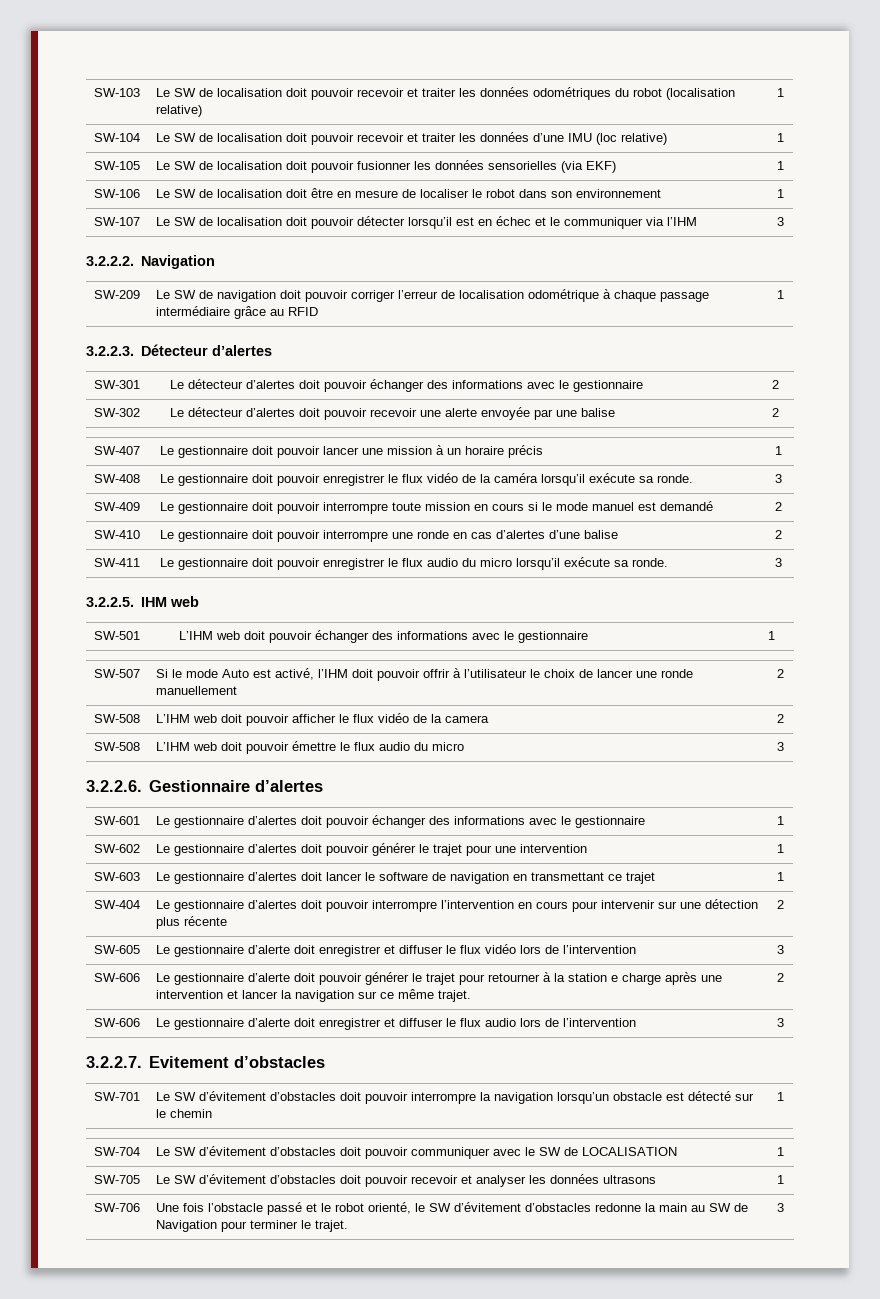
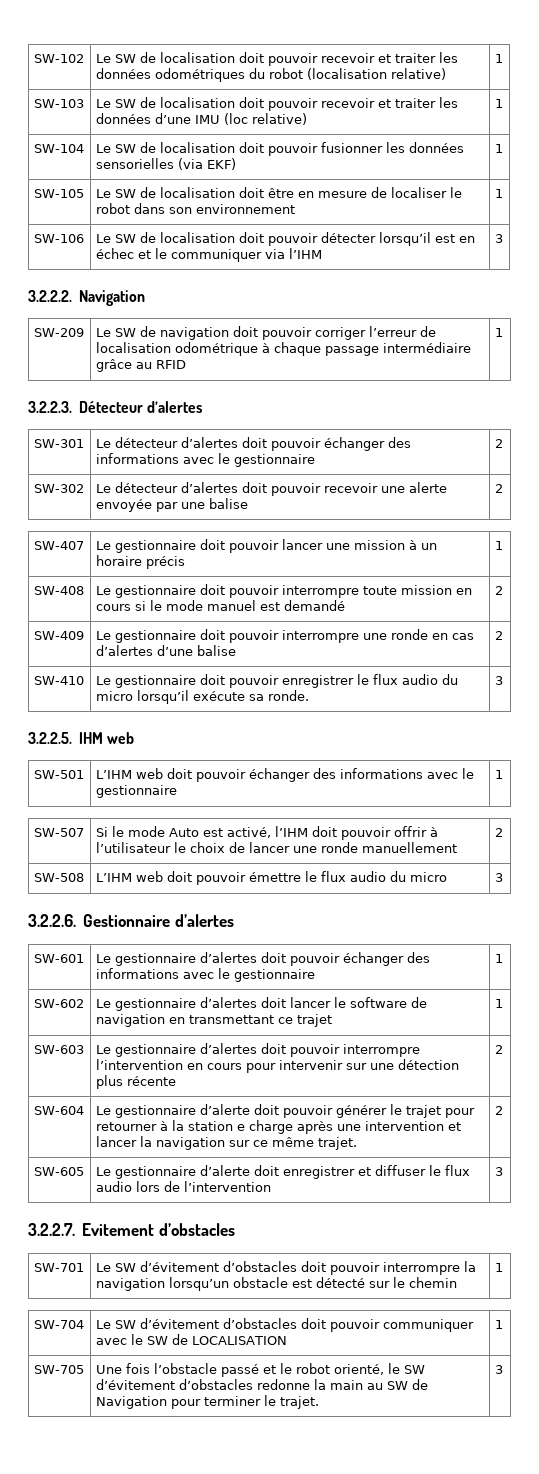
[93,88,140,97] SW-103 -> [33,54,84,63] SW-102
[93,133,140,142] SW-104 -> [33,99,84,108] SW-103
[93,161,140,170] SW-105 -> [33,144,84,153] SW-104
[93,189,140,198] SW-106 -> [33,189,84,198] SW-105
[93,217,140,226] SW-107 -> [33,234,84,243] SW-106
[159,473,693,486] [774,474,782,483] [93,502,140,511] | Le gestionnaire doit pouvoir enregistrer le flux vidéo de la caméra lorsqu’il exécute sa ronde. | 3 // SW-409 -> (84, 590) none
[93,530,140,539] SW-410 -> [33,631,84,640] SW-409
[93,558,140,567] SW-411 -> [33,676,84,685] SW-410
[93,714,140,723] [155,713,489,726] [776,714,784,723] // SW-508 | L’IHM web doit pouvoir afficher le flux vidéo de la camera | 2 -> (503, 832) none
[155,843,587,856] [776,844,784,853] [93,872,140,881] | Le gestionnaire d’alertes doit pouvoir générer le trajet pour une intervention | 1 // SW-603 -> (84, 1003) none
[93,900,140,909] SW-404 -> [33,1045,84,1054] SW-603
[93,945,140,954] [155,944,636,957] [776,945,784,954] [93,973,140,982] SW-605 | Le gestionnaire d’alerte doit enregistrer et diffuser le flux vidéo lors de l’intervention | 3 // SW-606 -> [33,1106,84,1115] SW-604
[93,1018,140,1027] SW-606 -> [33,1167,84,1176] SW-605
[155,1174,656,1187] [776,1175,784,1184] [93,1203,140,1212] | Le SW d’évitement d’obstacles doit pouvoir recevoir et analyser les données ultrasons | 1 // SW-706 -> (84, 1369) none

